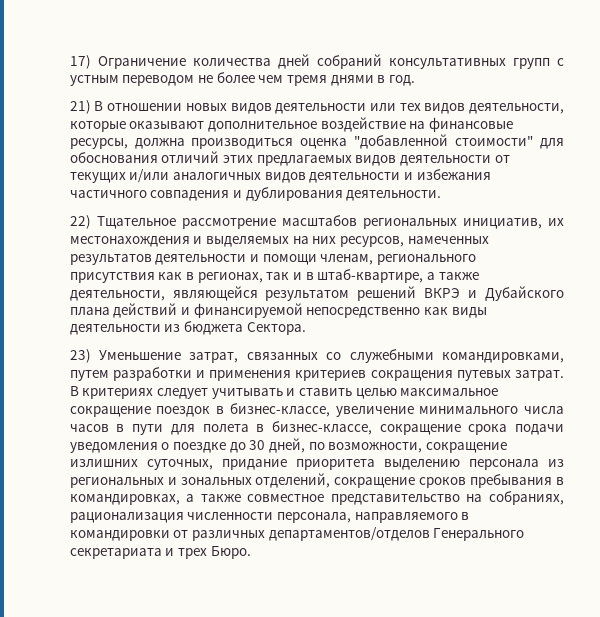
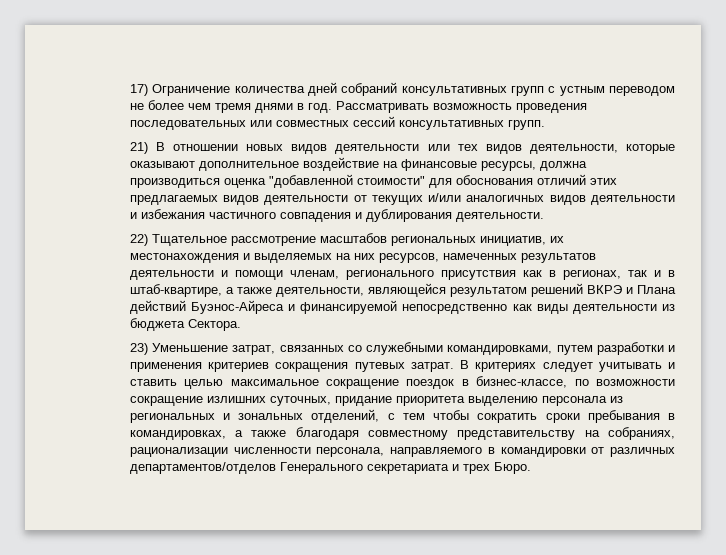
(415, 80) none -> [335,101,587,113] [129,116,545,130] Рассматривать возможность проведения последовательных или совместных сессий консультативных групп.
[484,286,564,301] [69,303,178,318] Дубайского плана действий -> [637,285,677,294] [129,300,284,314] Плана действий Буэнос-Айреса
[335,406,564,417] [69,421,564,435] [69,438,423,453] увеличение минимального числа часов в пути для полета в бизнес-классе, сокращение срока подачи уведомления о поездке до 30 дней, по возможности, -> [574,379,675,386] по возможности
[334,477,467,488] сокращение сроков -> [387,410,580,423] с тем чтобы сократить сроки
[247,494,460,505] совместное представительство -> [295,427,576,440] благодаря совместному представительству
[69,512,184,523] рационализация -> [129,447,228,457] рационализации

